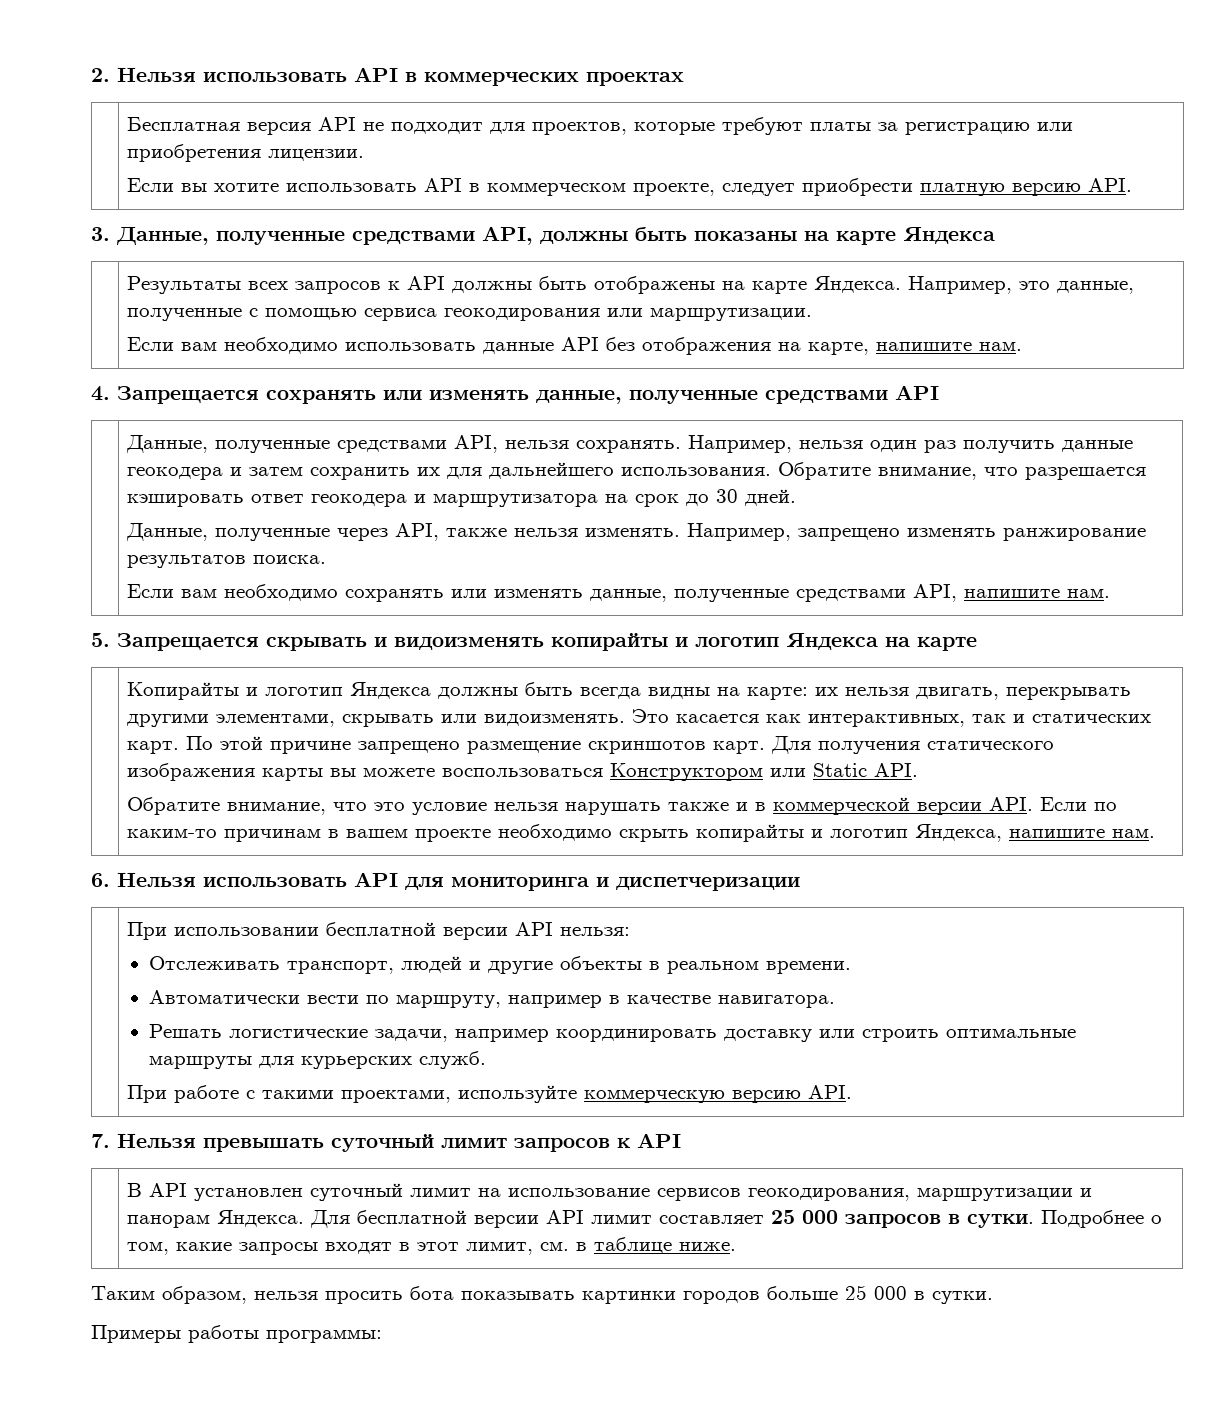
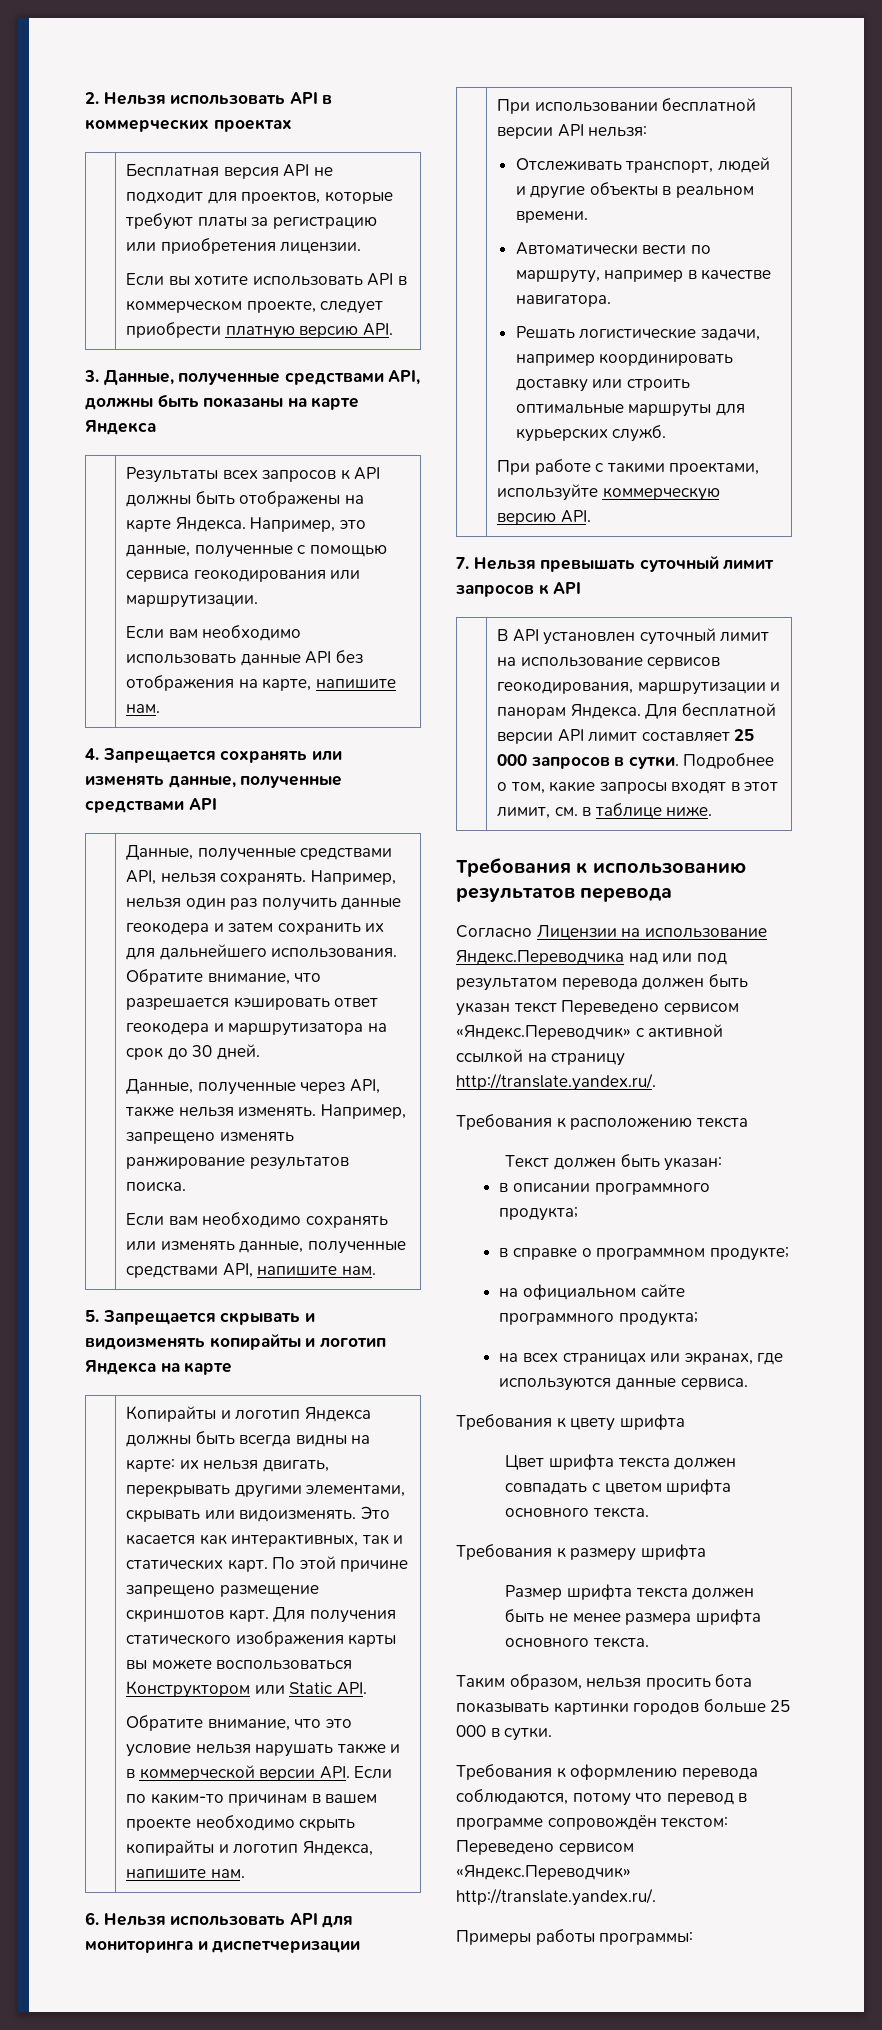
(736, 1246) none -> [456,858,746,877] [456,887,673,902] [456,925,767,940] [456,950,727,965] [456,974,748,991] [456,1000,739,1016] [456,1024,724,1040] [456,1049,626,1066] [456,1073,656,1091] [456,1114,748,1130] [505,1154,723,1171] [499,1183,710,1195] [499,1207,579,1221] [499,1247,789,1261] [499,1284,685,1300] [499,1312,698,1326] [499,1352,784,1365] [499,1378,748,1391] [456,1414,685,1431] [505,1454,737,1470] [505,1479,732,1495] [505,1507,649,1518] [456,1544,706,1561] [505,1584,755,1600] [505,1609,761,1625] [505,1637,649,1648] // Требования к использованию результатов перевода // Согласно Лицензии на использование Яндекс.Переводчика над или под результатом перевода должен быть указан текст Переведено сервисом «Яндекс.Переводчик» с активной ссылкой на страницу http://translate.yandex.ru/. // Требования к расположению текста // Текст должен быть указан: // в описании программного продукта; // в справке о программном продукте; // на официальном сайте программного продукта; // на всех страницах или экранах, где используются данные сервиса. // Требования к цвету шрифта // Цвет шрифта текста должен совпадать с цветом шрифта основного текста. // Требования к размеру шрифта // Размер шрифта текста должен быть не менее размера шрифта основного текста.
(993, 1297) none -> [456,1764,758,1780] [456,1789,748,1806] [456,1815,729,1830] [456,1840,634,1855] [456,1865,631,1880] [456,1888,656,1906] // Требования к оформлению перевода соблюдаются, потому что перевод в программе сопровождён текстом: Переведено сервисом «Яндекс.Переводчик» http://translate.yandex.ru/.

